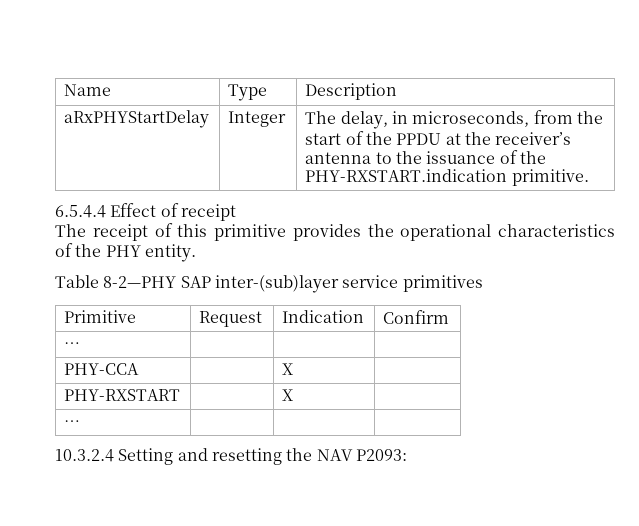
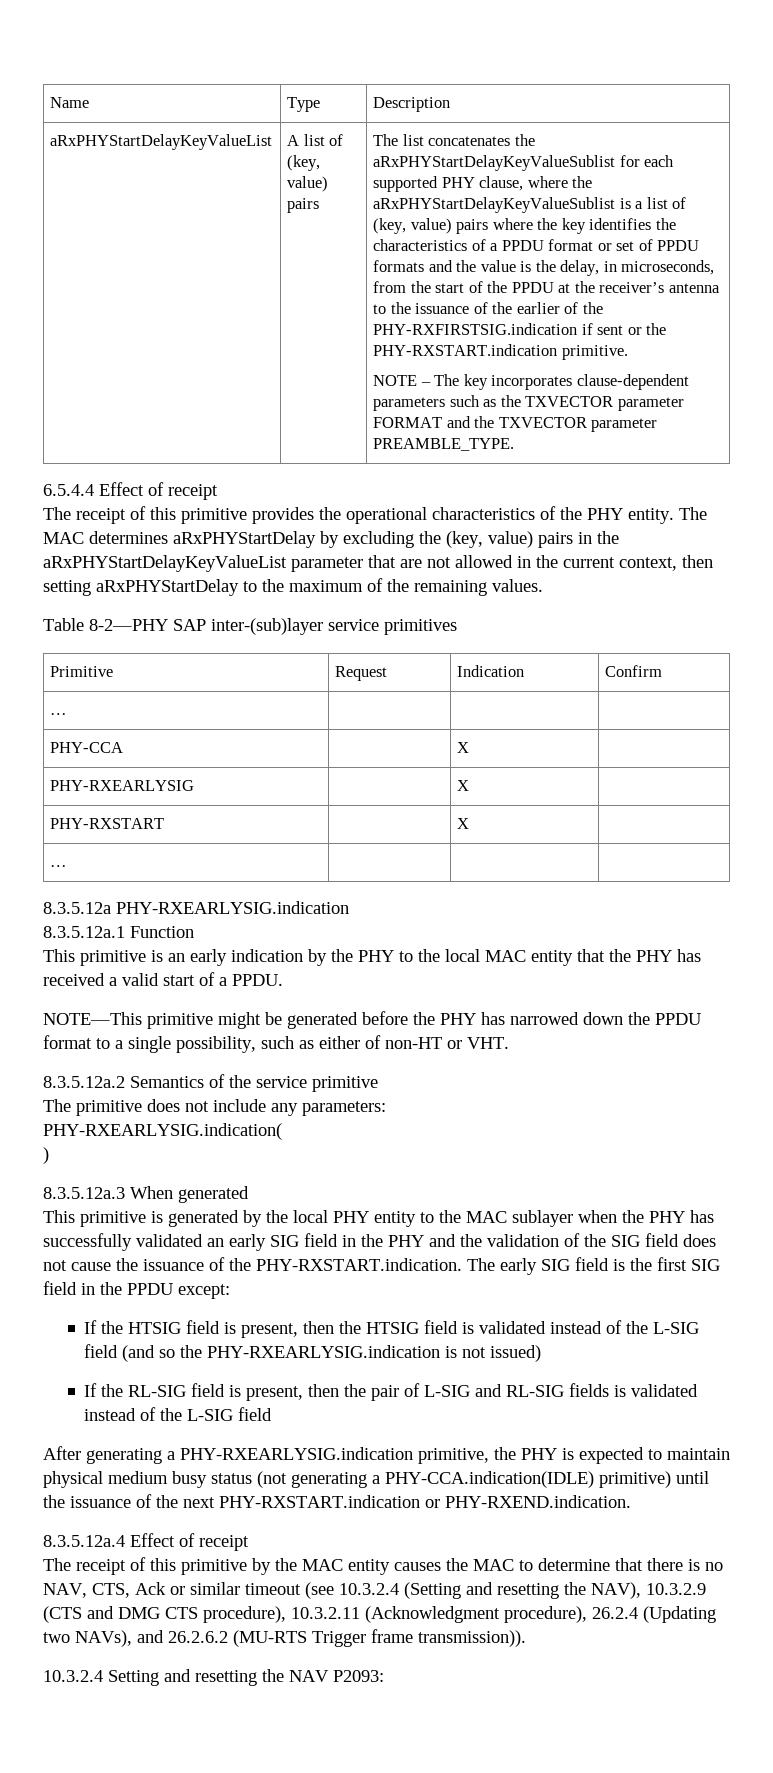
[64,110,210,128] [228,111,287,127] [305,111,337,124] aRxPHYStartDelay | Integer | The -> [50,134,273,150] [287,134,344,146] [287,155,321,171] [287,176,329,192] [287,198,320,213] [373,134,535,146] [373,155,675,171] [373,176,593,192] [373,197,687,213] [373,218,676,234] [373,239,700,251] [373,260,556,272] aRxPHYStartDelayKeyValueList | A list of (key, value) pairs | The list concatenates the aRxPHYStartDelayKeyValueSublist for each supported PHY clause, where the aRxPHYStartDelayKeyValueSublist is a list of (key, value) pairs where the key identifies the characteristics of a PPDU format or set of PPDU formats and the value is the
[305,169,589,186] PHY-RXSTART.indication primitive. -> [516,302,603,314] [373,323,667,335] [373,344,628,360] [373,374,689,390] [373,395,684,411] [373,416,658,432] [373,438,515,451] earlier of the PHY-RXFIRSTSIG.indication if sent or the PHY-RXSTART.indication primitive. // NOTE – The key incorporates clause-dependent parameters such as the TXVECTOR parameter FORMAT and the TXVECTOR parameter PREAMBLE_TYPE.
(196, 253) none -> [679,507,707,520] [43,531,619,548] [43,555,713,572] [43,578,543,596] The MAC determines aRxPHYStartDelay by excluding the (key, value) pairs in the aRxPHYStartDelayKeyValueList parameter that are not allowed in the current context, then setting aRxPHYStartDelay to the maximum of the remaining values.
(294, 369) none -> [50,780,195,791] [457,780,470,791] // PHY-RXEARLYSIG | | X |
(81, 423) none -> [43,901,349,914] [43,926,194,938] [43,949,701,966] [43,972,283,986] [43,1011,701,1029] [43,1035,509,1053] [43,1074,378,1092] [43,1099,386,1116] [43,1123,282,1140] [43,1147,49,1164] [43,1186,249,1203] [43,1210,714,1227] [43,1233,716,1251] [43,1257,720,1275] [43,1281,230,1299] [84,1320,700,1338] [84,1344,542,1362] [84,1383,699,1401] [84,1407,273,1421] [43,1446,730,1464] [43,1471,709,1488] [43,1494,631,1508] [43,1533,249,1551] [43,1557,723,1575] [43,1582,706,1599] [43,1606,716,1623] [43,1629,526,1647] // 8.3.5.12a PHY-RXEARLYSIG.indication // 8.3.5.12a.1 Function // This primitive is an early indication by the PHY to the local MAC entity that the PHY has received a valid start of a PPDU. // NOTE—This primitive might be generated before the PHY has narrowed down the PPDU format to a single possibility, such as either of non-HT or VHT. // 8.3.5.12a.2 Semantics of the service primitive // The primitive does not include any parameters: // PHY-RXEARLYSIG.indication( // ) // 8.3.5.12a.3 When generated // This primitive is generated by the local PHY entity to the MAC sublayer when the PHY has successfully validated an early SIG field in the PHY and the validation of the SIG field does not cause the issuance of the PHY-RXSTART.indication. The early SIG field is the first SIG field in the PPDU except: // If the HTSIG field is present, then the HTSIG field is validated instead of the L-SIG field (and so the PHY-RXEARLYSIG.indication is not issued) // If the RL-SIG field is present, then the pair of L-SIG and RL-SIG fields is validated instead of the L-SIG field // After generating a PHY-RXEARLYSIG.indication primitive, the PHY is expected to maintain physical medium busy status (not generating a PHY-CCA.indication(IDLE) primitive) until the issuance of the next PHY-RXSTART.indication or PHY-RXEND.indication. // 8.3.5.12a.4 Effect of receipt // The receipt of this primitive by the MAC entity causes the MAC to determine that there is no NAV, CTS, Ack or similar timeout (see 10.3.2.4 (Setting and resetting the NAV), 10.3.2.9 (CTS and DMG CTS procedure), 10.3.2.11 (Acknowledgment procedure), 26.2.4 (Updating two NAVs), and 26.2.6.2 (MU-RTS Trigger frame transmission)).

